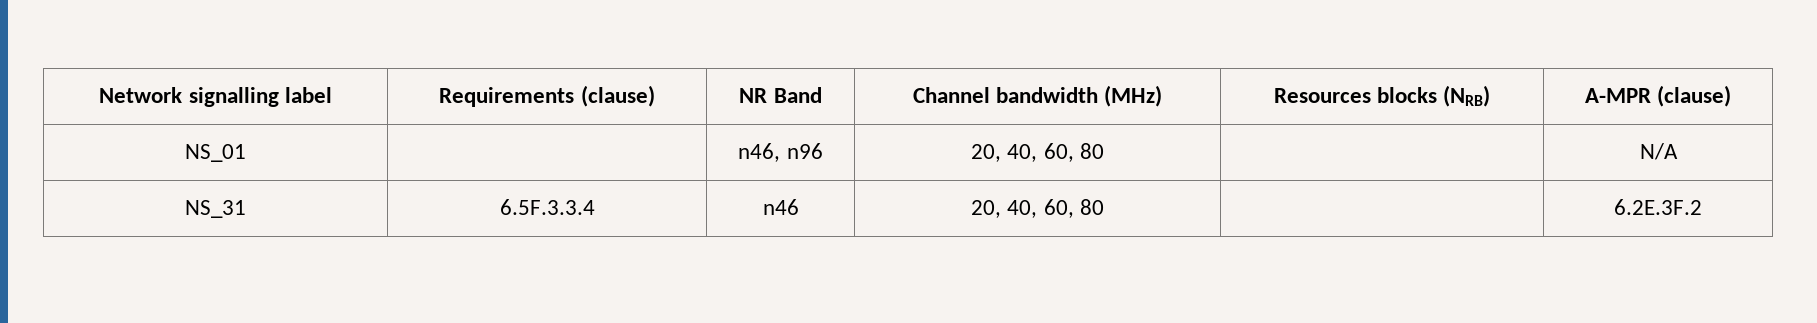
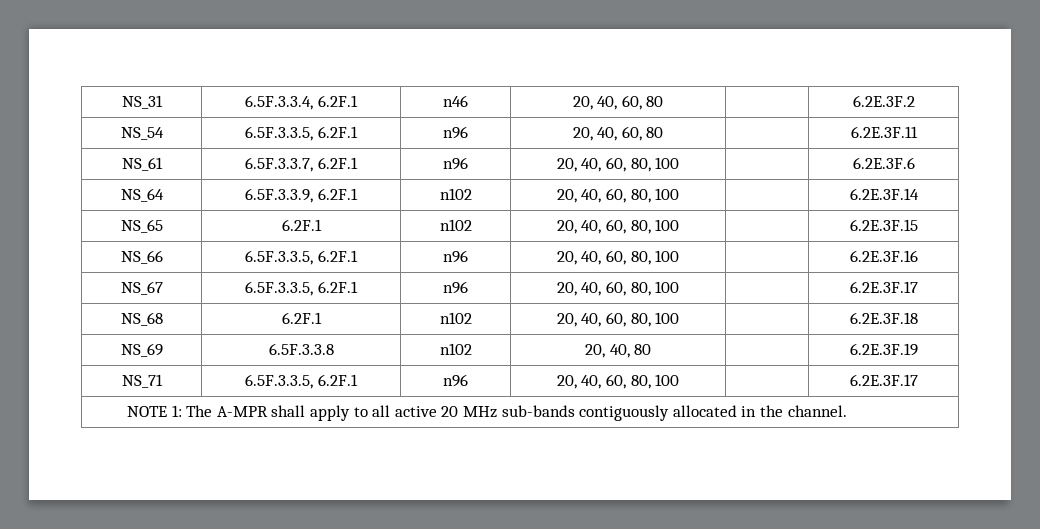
[99,87,332,107] [439,85,655,107] [739,87,822,103] [912,85,1163,107] [1273,85,1491,107] [1584,85,1732,107] [185,144,246,162] [738,143,823,162] [971,143,1104,162] [1639,143,1678,160] Network signalling label | Requirements (clause) | NR Band | Channel bandwidth (MHz) | Resources blocks (NRB) | A-MPR (clause) // NS_01 | | n46, n96 | 20, 40, 60, 80 | | N/A // -> (121, 102) none
[499,199,595,215] 6.5F.3.3.4 -> [245,95,358,110] 6.5F.3.3.4, 6.2F.1
(1702, 207) none -> [120,127,164,140] [245,126,358,141] [443,126,468,139] [572,126,664,141] [850,126,918,138] [121,157,163,171] [245,157,358,172] [443,157,468,170] [556,157,680,172] [852,157,915,169] [120,188,164,202] [245,188,358,203] [439,188,472,200] [556,188,680,203] [849,188,919,200] [120,219,163,233] [281,219,322,231] [439,219,472,231] [556,219,680,234] [849,219,918,231] [120,250,163,264] [245,250,358,265] [443,250,468,263] [556,250,680,265] [849,250,918,262] [120,281,163,295] [245,281,358,296] [443,281,468,294] [556,281,680,296] [849,281,918,293] [120,312,163,326] [281,312,322,324] [439,312,472,324] [556,312,680,327] [849,312,918,324] [120,343,163,357] [268,343,334,355] [439,343,472,355] [584,344,652,358] [849,343,918,356] [121,374,163,388] [245,374,358,389] [443,374,468,387] [556,374,680,389] [849,374,918,386] [127,405,847,421] // NS_54 | 6.5F.3.3.5, 6.2F.1 | n96 | 20, 40, 60, 80 | | 6.2E.3F.11 // NS_61 | 6.5F.3.3.7, 6.2F.1 | n96 | 20, 40, 60, 80, 100 | | 6.2E.3F.6 // NS_64 | 6.5F.3.3.9, 6.2F.1 | n102 | 20, 40, 60, 80, 100 | | 6.2E.3F.14 // NS_65 | 6.2F.1 | n102 | 20, 40, 60, 80, 100 | | 6.2E.3F.15 // NS_66 | 6.5F.3.3.5, 6.2F.1 | n96 | 20, 40, 60, 80, 100 | | 6.2E.3F.16 // NS_67 | 6.5F.3.3.5, 6.2F.1 | n96 | 20, 40, 60, 80, 100 | | 6.2E.3F.17 // NS_68 | 6.2F.1 | n102 | 20, 40, 60, 80, 100 | | 6.2E.3F.18 // NS_69 | 6.5F.3.3.8 | n102 | 20, 40, 80 | | 6.2E.3F.19 // NS_71 | 6.5F.3.3.5, 6.2F.1 | n96 | 20, 40, 60, 80, 100 | | 6.2E.3F.17 // NOTE 1: The A-MPR shall apply to all active 20 MHz sub-bands contiguously allocated in the channel.

